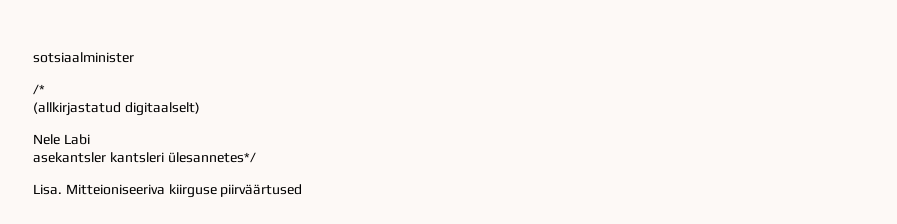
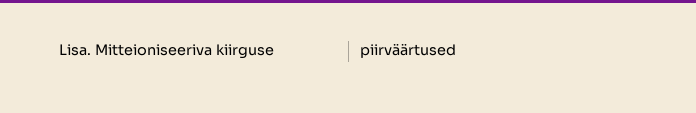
[33,52,134,63] [33,84,45,95] [33,102,200,116] [33,134,90,145] [33,152,256,163] sotsiaalminister // /* // (allkirjastatud digitaalselt) // Nele Labi // asekantsler kantsleri ülesannetes*/ // -> (59, 50) none

